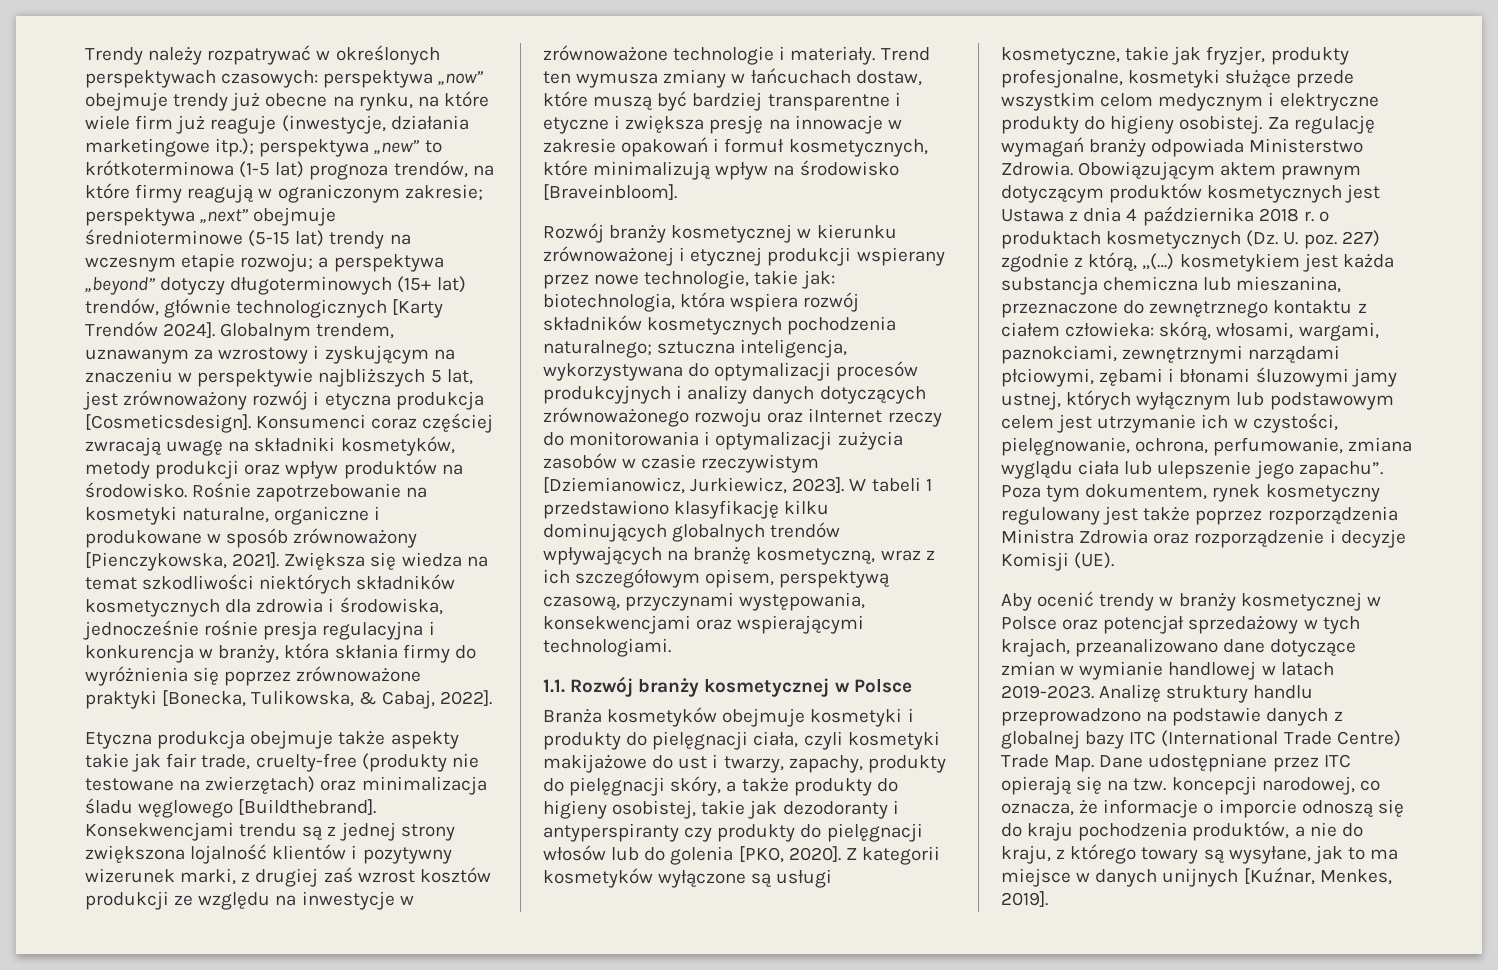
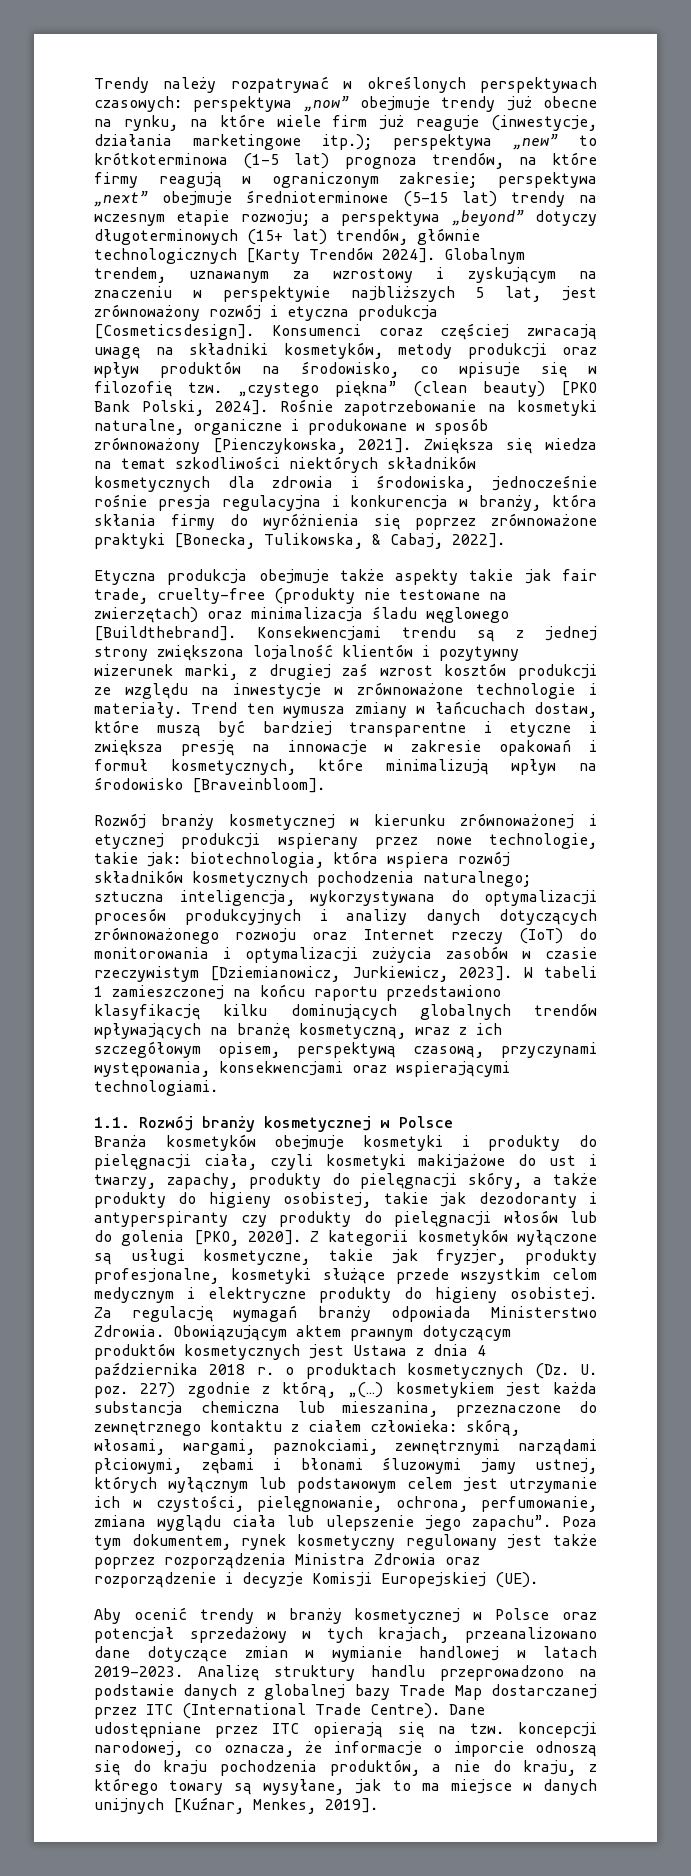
[85,482,187,498] środowisko. -> [301,361,597,378] [94,381,597,397] [94,400,268,416] środowisko, co wpisuje się w filozofię tzw. „czystego piękna” (clean beauty) [PKO Bank Polski, 2024].
[808,408,942,427] iInternet rzeczy -> [363,928,563,944] Internet rzeczy (IoT)
(932, 485) none -> [112,984,377,1001] zamieszczonej na końcu raportu
(1069, 561) none -> [381,1572,486,1588] Europejskiej
[1129,730,1401,747] [1001,754,1095,772] ITC (International Trade Centre) Trade Map. -> [399,1684,597,1700] [94,1703,440,1719] Trade Map dostarczanej przez ITC (International Trade Centre).

